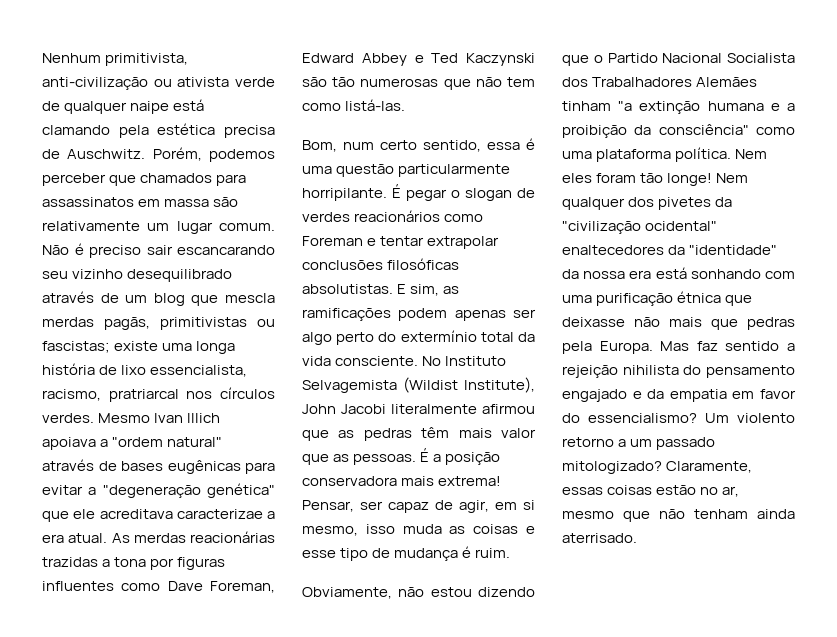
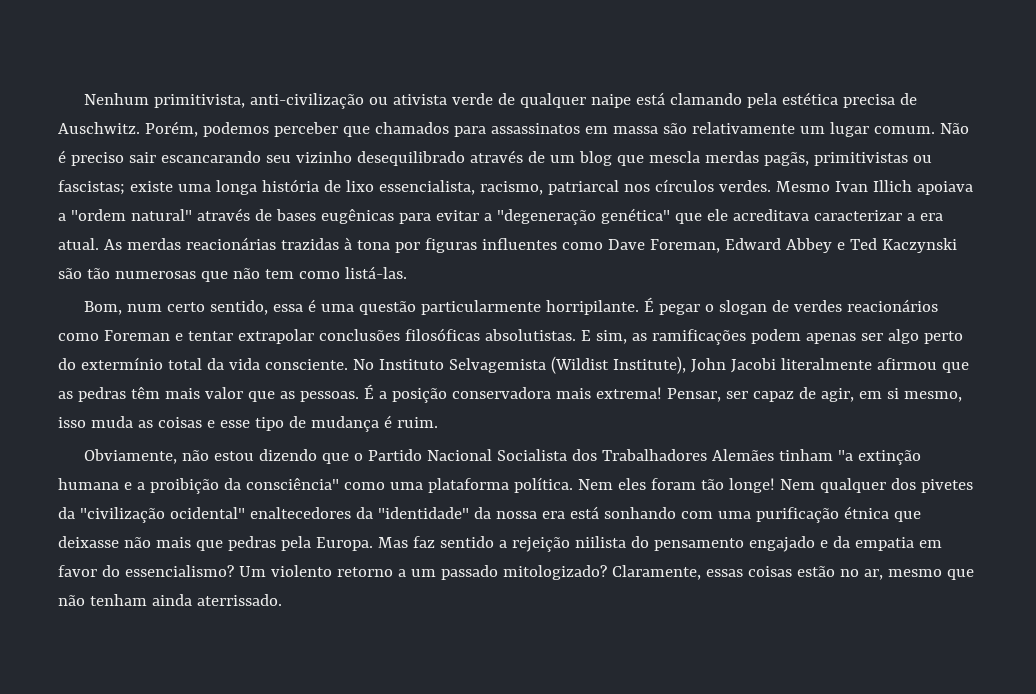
[108,389,179,402] pratriarcal -> [547,180,619,195] patriarcal
[176,509,263,519] caracterizae -> [813,210,902,221] caracterizar
[102,559,111,567] a -> [343,237,352,250] à
[622,365,679,375] nihilista -> [574,536,626,548] niilista
[562,533,637,543] aterrisado. -> [196,594,282,606] aterrissado.

